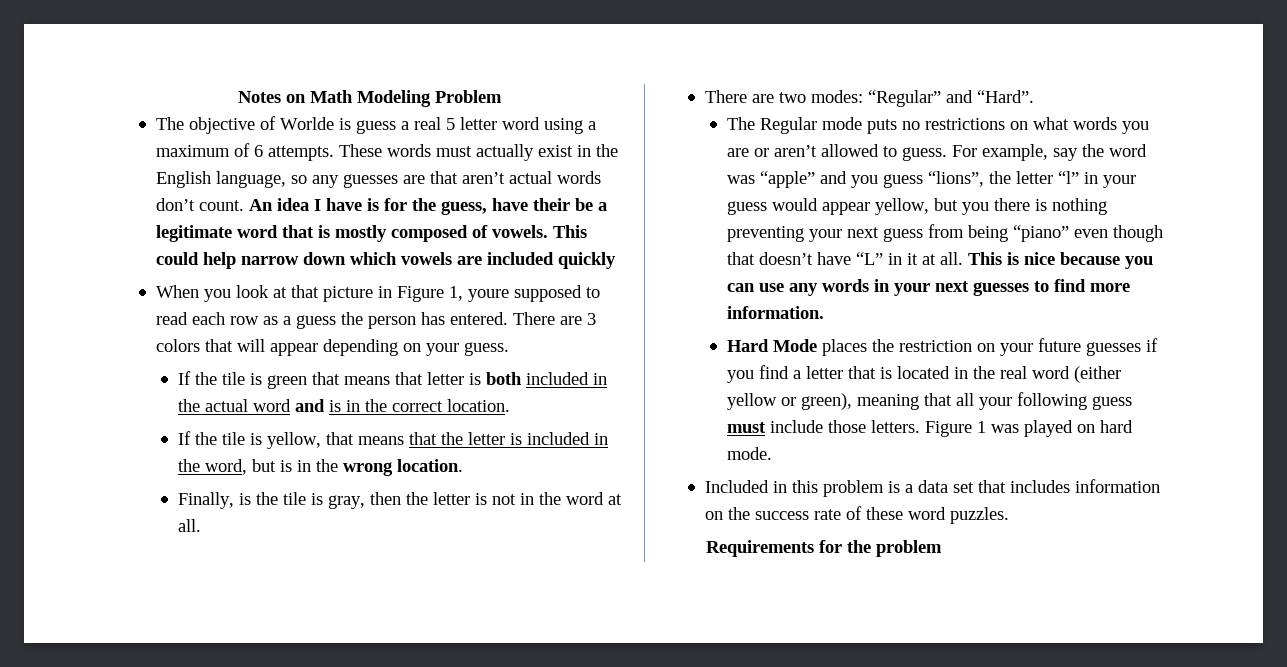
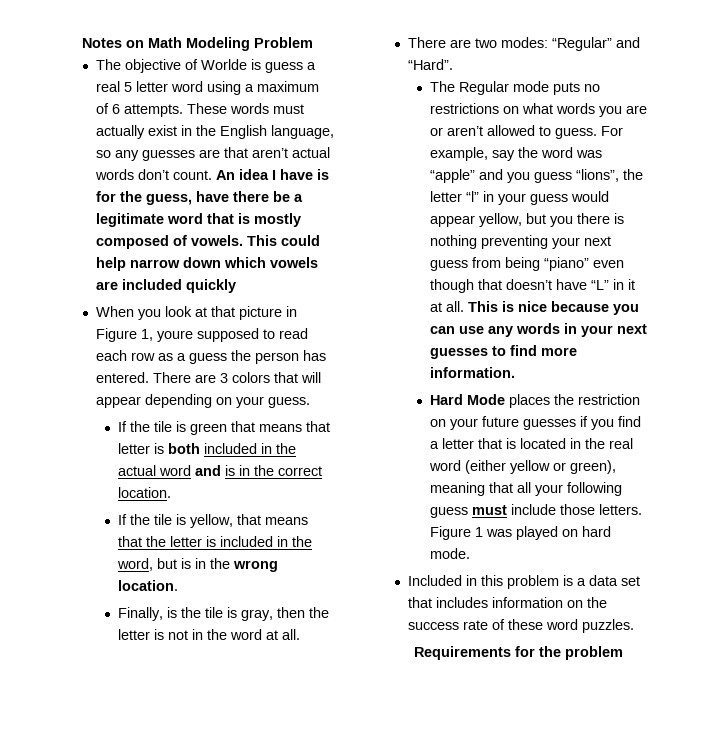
[532,198,570,211] their -> [233,191,270,202] there

